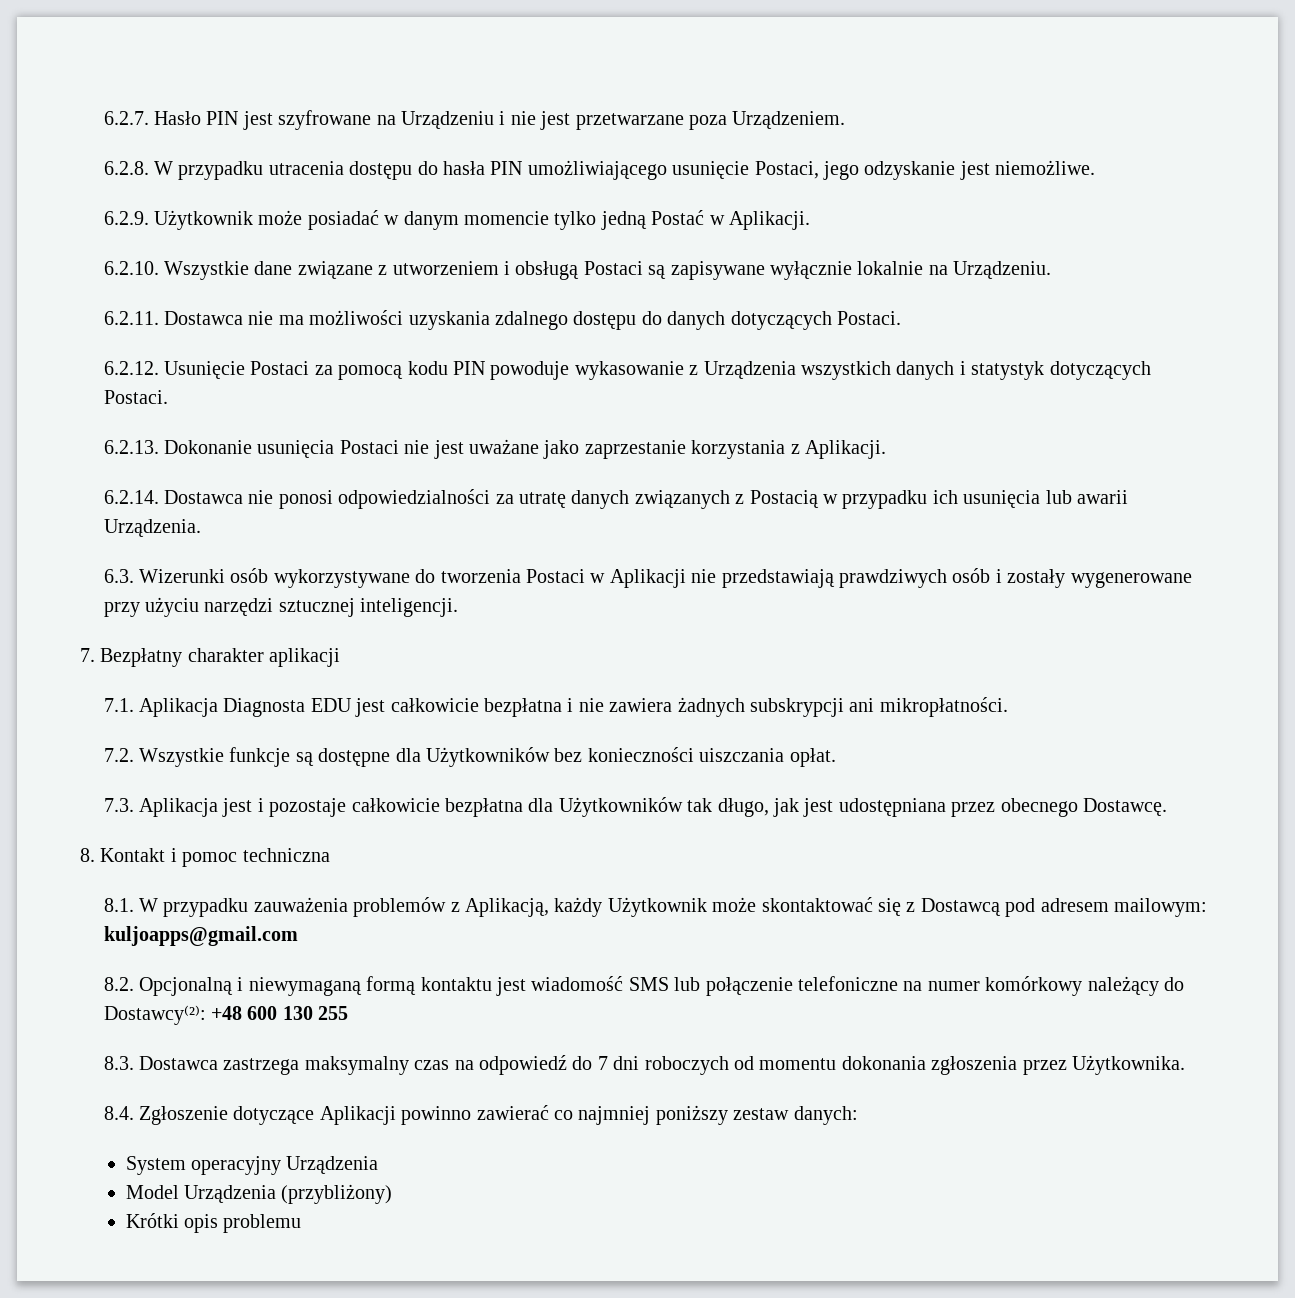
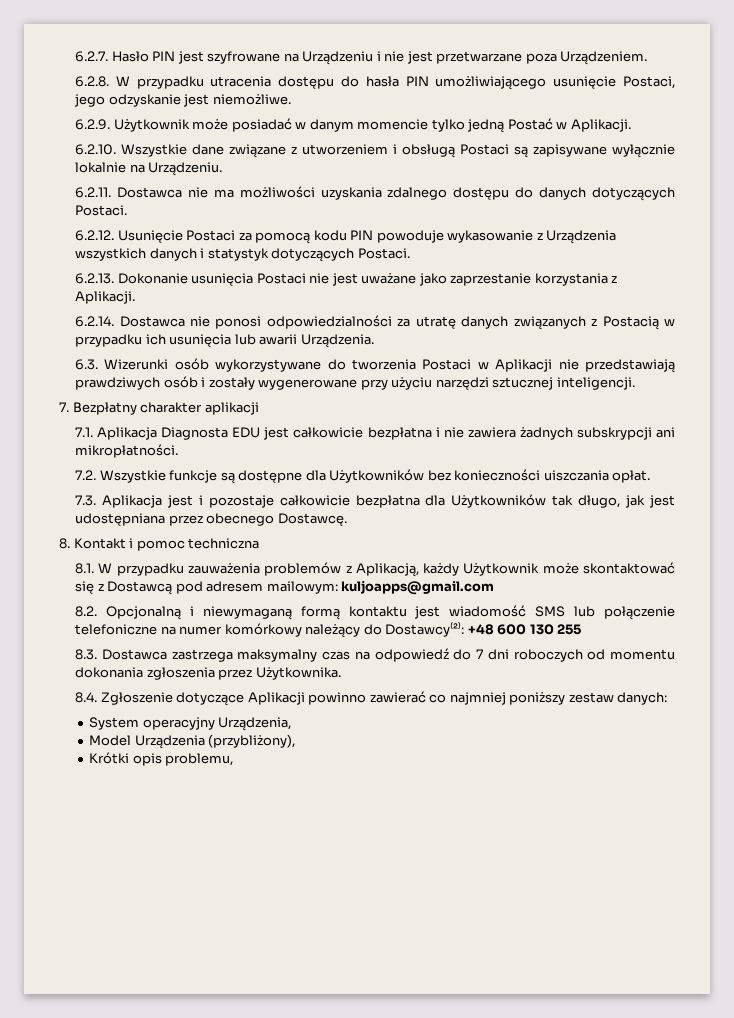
[286,1156,379,1174] Urządzenia -> [218,717,292,731] Urządzenia,
[281,1184,393,1204] (przybliżony) -> [208,734,296,748] (przybliżony),
[223,1214,302,1233] problemu -> [165,753,234,766] problemu,

